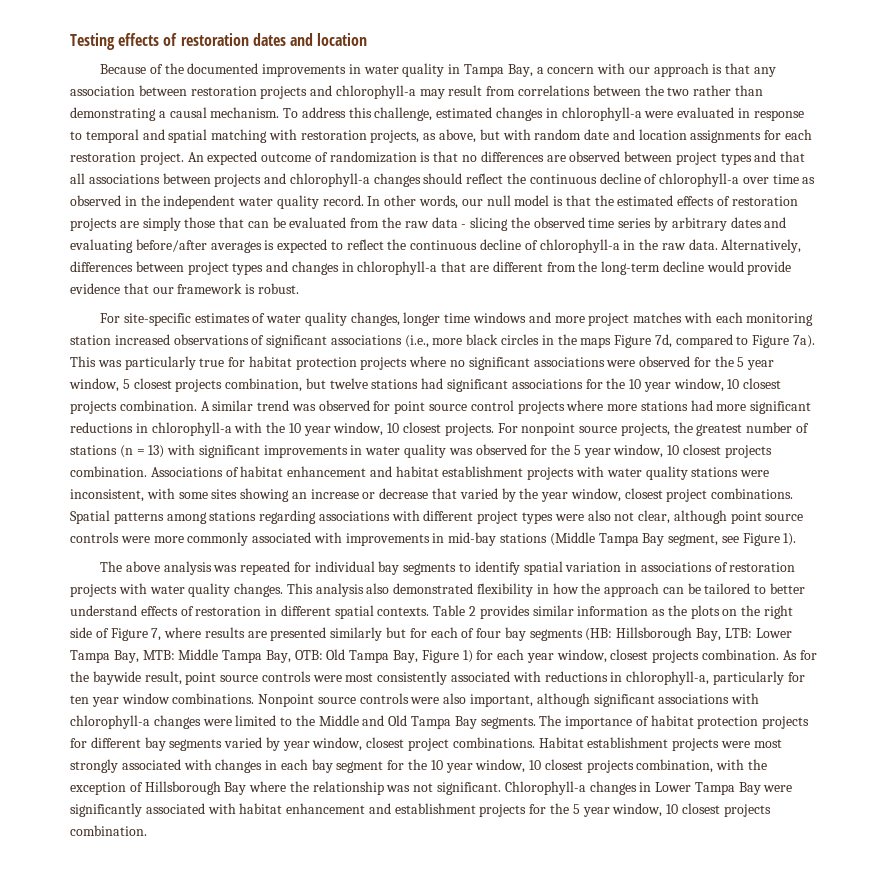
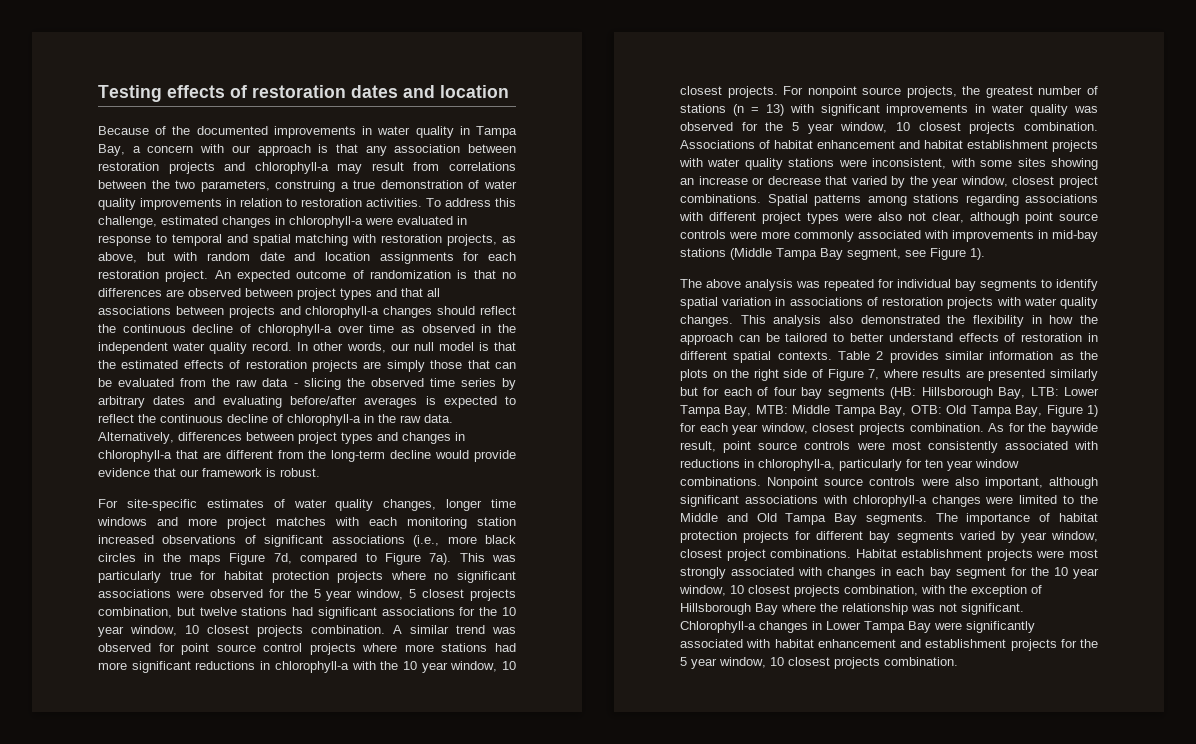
[693,85,763,96] [70,107,280,121] rather than demonstrating a causal mechanism. -> [200,180,517,192] [98,198,422,210] parameters, construing a true demonstration of water quality improvements in relation to restoration activities.
(474, 588) none -> [947,315,966,324] the

